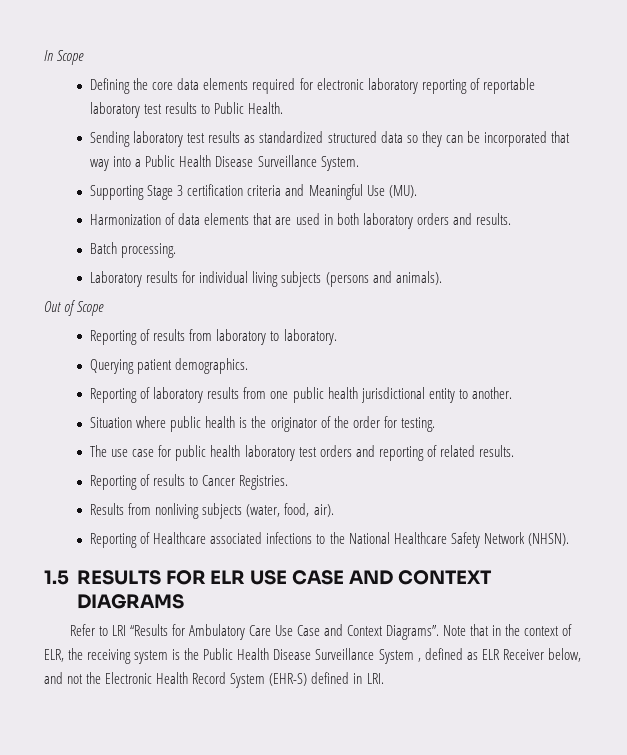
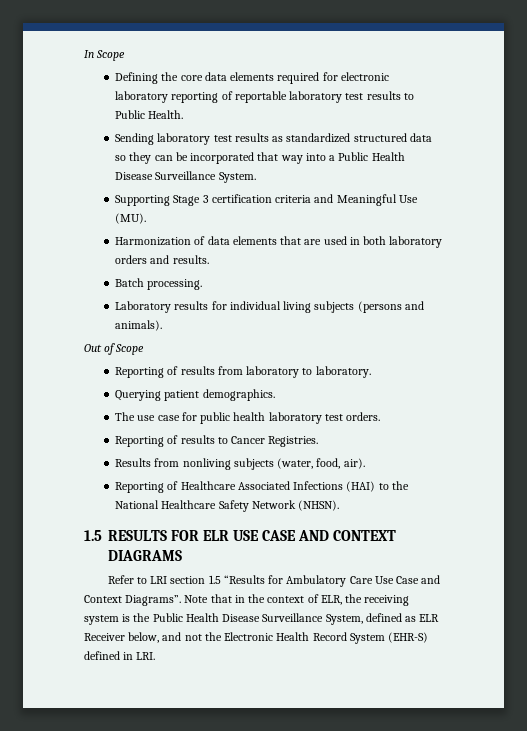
[90,387,512,403] [90,416,435,432] // Reporting of laboratory results from one public health jurisdictional entity to another. // Situation where public health is the originator of the order for testing. -> (275, 395) none
[319,445,514,461] orders and reporting of related results. -> [346,412,381,421] orders.
[210,532,313,544] associated infections -> [237,481,376,492] Associated Infections (HAI)
(126, 630) none -> [170,575,221,584] section 1.5
[378,649,421,664] System , -> [325,614,363,625] System,

